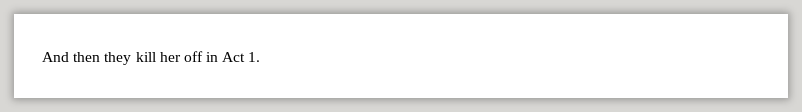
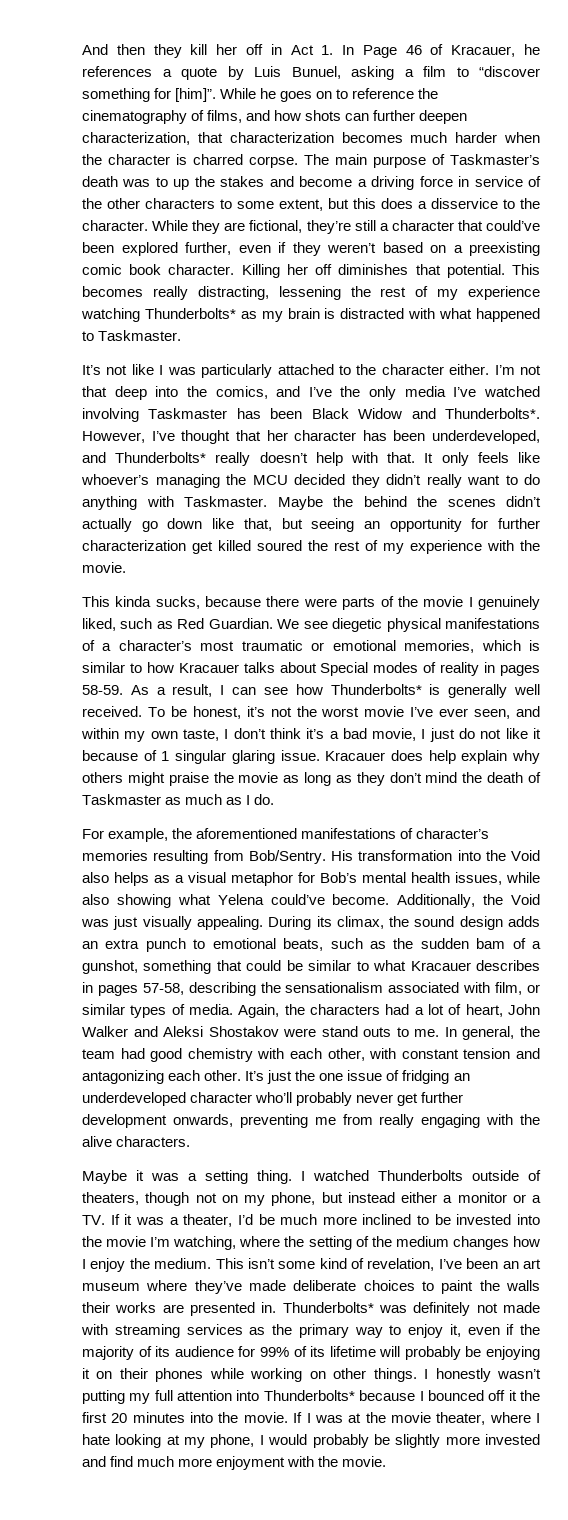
(261, 57) none -> [342,44,540,58] [82,66,540,80] [82,88,439,102] [82,110,468,124] [82,132,540,145] [82,154,540,168] [82,176,541,190] [82,198,540,211] [82,220,541,234] [82,242,540,256] [82,264,540,278] [82,286,540,300] [81,308,540,322] [82,330,182,341] [82,364,542,378] [82,386,540,400] [82,408,541,422] [82,430,540,444] [82,452,540,466] [81,474,540,488] [82,496,541,510] [82,518,540,532] [82,540,540,554] [82,562,126,573] [82,596,541,610] [82,618,540,632] [82,640,540,653] [82,662,541,676] [82,684,540,698] [82,706,540,719] [81,728,541,742] [82,750,540,764] [82,772,542,786] [82,794,275,805] [82,828,490,842] [82,850,540,864] [82,872,540,886] [82,894,540,908] [81,916,540,930] [82,938,542,952] [82,960,541,974] [82,982,541,996] [82,1004,540,1018] [82,1026,540,1040] [82,1048,541,1062] [82,1070,470,1084] [82,1092,464,1106] [82,1114,540,1128] [82,1136,191,1147] [82,1170,541,1184] [82,1192,541,1206] [82,1214,541,1227] [82,1236,540,1250] [82,1258,541,1272] [82,1280,540,1294] [82,1302,540,1316] [81,1324,540,1338] [82,1346,540,1360] [82,1368,541,1382] [82,1390,540,1404] [82,1412,540,1425] [82,1434,541,1448] [82,1456,387,1470] In Page 46 of Kracauer, he references a quote by Luis Bunuel, asking a film to “discover something for [him]”. While he goes on to reference the cinematography of films, and how shots can further deepen characterization, that characterization becomes much harder when the character is charred corpse. The main purpose of Taskmaster’s death was to up the stakes and become a driving force in service of the other characters to some extent, but this does a disservice to the character. While they are fictional, they’re still a character that could’ve been explored further, even if they weren’t based on a preexisting comic book character. Killing her off diminishes that potential. This becomes really distracting, lessening the rest of my experience watching Thunderbolts* as my brain is distracted with what happened to Taskmaster. // It’s not like I was particularly attached to the character either. I’m not that deep into the comics, and I’ve the only media I’ve watched involving Taskmaster has been Black Widow and Thunderbolts*. However, I’ve thought that her character has been underdeveloped, and Thunderbolts* really doesn’t help with that. It only feels like whoever’s managing the MCU decided they didn’t really want to do anything with Taskmaster. Maybe the behind the scenes didn’t actually go down like that, but seeing an opportunity for further characterization get killed soured the rest of my experience with the movie. // This kinda sucks, because there were parts of the movie I genuinely liked, such as Red Guardian. We see diegetic physical manifestations of a character’s most traumatic or emotional memories, which is similar to how Kracauer talks about Special modes of reality in pages 58-59. As a result, I can see how Thunderbolts* is generally well received. To be honest, it’s not the worst movie I’ve ever seen, and within my own taste, I don’t think it’s a bad movie, I just do not like it because of 1 singular glaring issue. Kracauer does help explain why others might praise the movie as long as they don’t mind the death of Taskmaster as much as I do. // For example, the aforementioned manifestations of character’s memories resulting from Bob/Sentry. His transformation into the Void also helps as a visual metaphor for Bob’s mental health issues, while also showing what Yelena could’ve become. Additionally, the Void was just visually appealing. During its climax, the sound design adds an extra punch to emotional beats, such as the sudden bam of a gunshot, something that could be similar to what Kracauer describes in pages 57-58, describing the sensationalism associated with film, or similar types of media. Again, the characters had a lot of heart, John Walker and Aleksi Shostakov were stand outs to me. In general, the team had good chemistry with each other, with constant tension and antagonizing each other. It’s just the one issue of fridging an underdeveloped character who’ll probably never get further development onwards, preventing me from really engaging with the alive characters. // Maybe it was a setting thing. I watched Thunderbolts outside of theaters, though not on my phone, but instead either a monitor or a TV. If it was a theater, I’d be much more inclined to be invested into the movie I’m watching, where the setting of the medium changes how I enjoy the medium. This isn’t some kind of revelation, I’ve been an art museum where they’ve made deliberate choices to paint the walls their works are presented in. Thunderbolts* was definitely not made with streaming services as the primary way to enjoy it, even if the majority of its audience for 99% of its lifetime will probably be enjoying it on their phones while working on other things. I honestly wasn’t putting my full attention into Thunderbolts* because I bounced off it the first 20 minutes into the movie. If I was at the movie theater, where I hate looking at my phone, I would probably be slightly more invested and find much more enjoyment with the movie.

